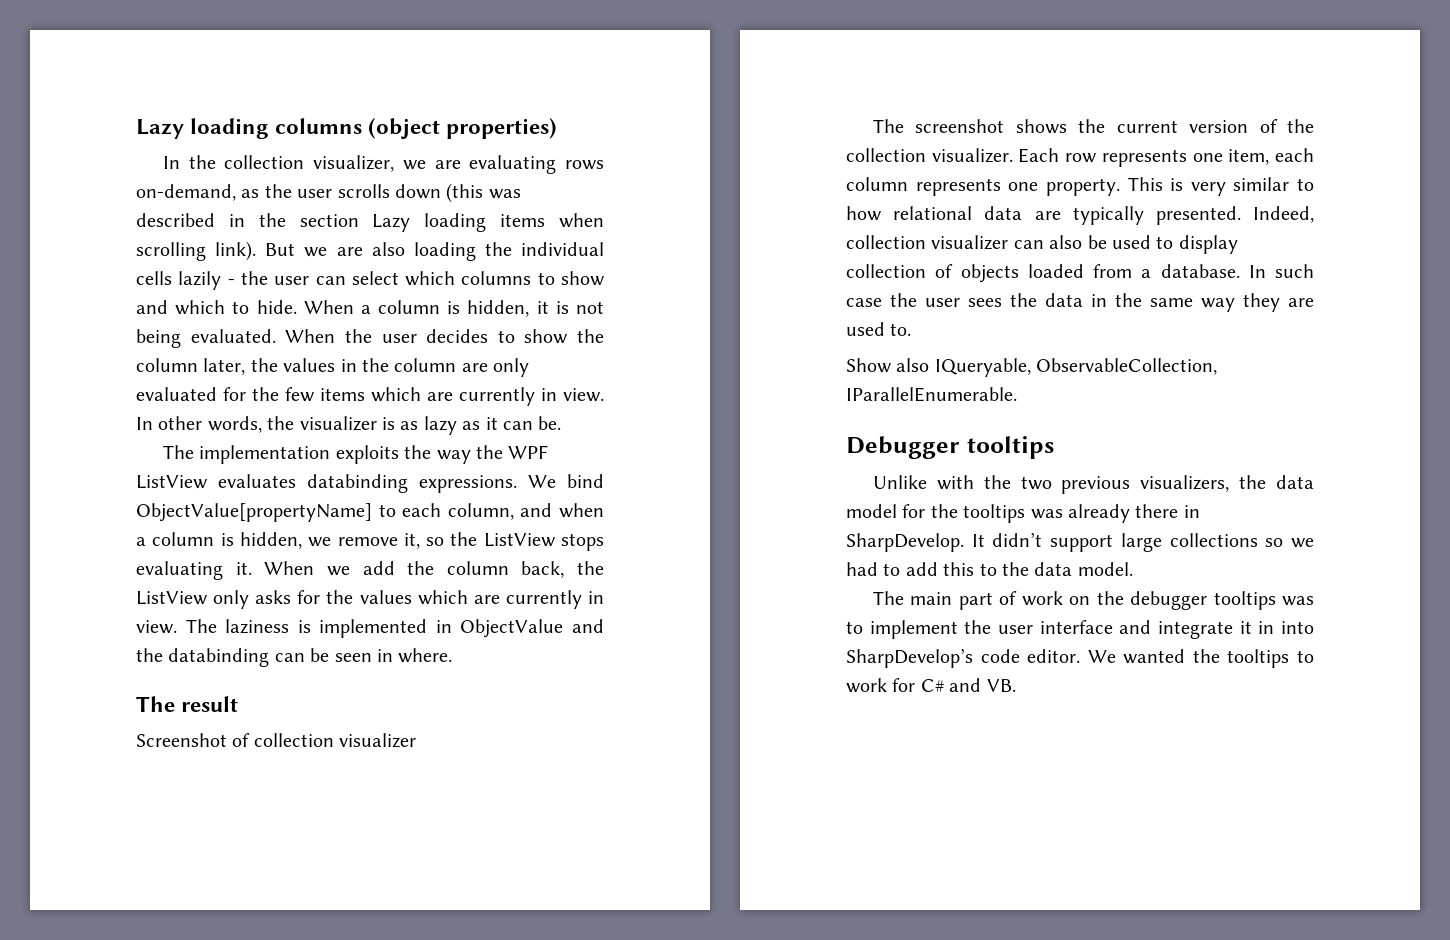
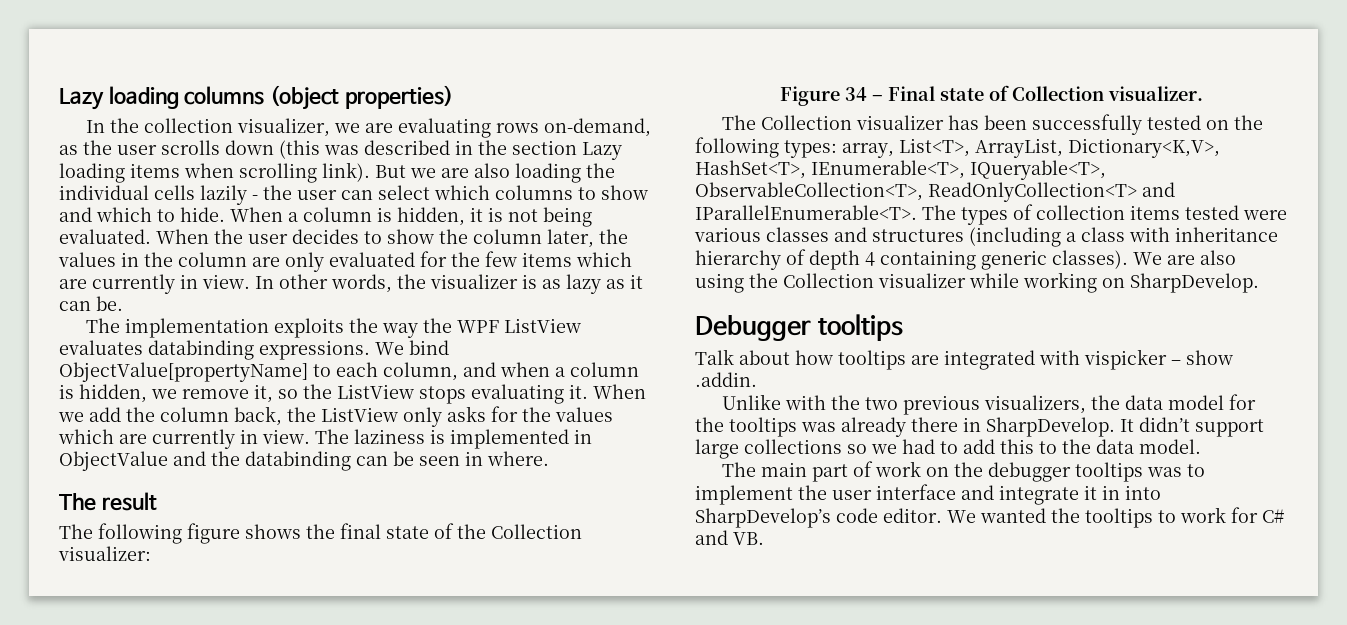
[136,733,417,748] [873,119,1314,134] [846,148,1314,167] [846,177,1314,196] [846,206,1314,225] [846,235,1238,254] [846,264,1314,283] [846,293,1314,312] [846,322,912,336] [846,358,1218,377] [846,387,1017,402] [846,436,1054,459] Screenshot of collection visualizer // The screenshot shows the current version of the collection visualizer. Each row represents one item, each column represents one property. This is very similar to how relational data are typically presented. Indeed, collection visualizer can also be used to display collection of objects loaded from a database. In such case the user sees the data in the same way they are used to. // Show also IQueryable, ObservableCollection, IParallelEnumerable. // Debugger tooltips -> [59,523,582,544] [58,546,151,561] [780,85,1203,106] [721,114,1263,135] [695,137,1220,158] [695,160,1106,180] [695,182,1175,202] [695,204,1287,225] [694,227,1278,247] [695,249,1236,270] [695,272,1259,293] [695,314,903,341] [695,349,1233,370] [695,372,757,387] The following figure shows the final state of the Collection visualizer: // Figure 34 – Final state of Collection visualizer. // The Collection visualizer has been successfully tested on the following types: array, List<T>, ArrayList, Dictionary<K,V>, HashSet<T>, IEnumerable<T>, IQueryable<T>, ObservableCollection<T>, ReadOnlyCollection<T> and IParallelEnumerable<T>. The types of collection items tested were various classes and structures (including a class with inheritance hierarchy of depth 4 containing generic classes). We are also using the Collection visualizer while working on SharpDevelop. // Debugger tooltips // Talk about how tooltips are integrated with vispicker – show .addin.

